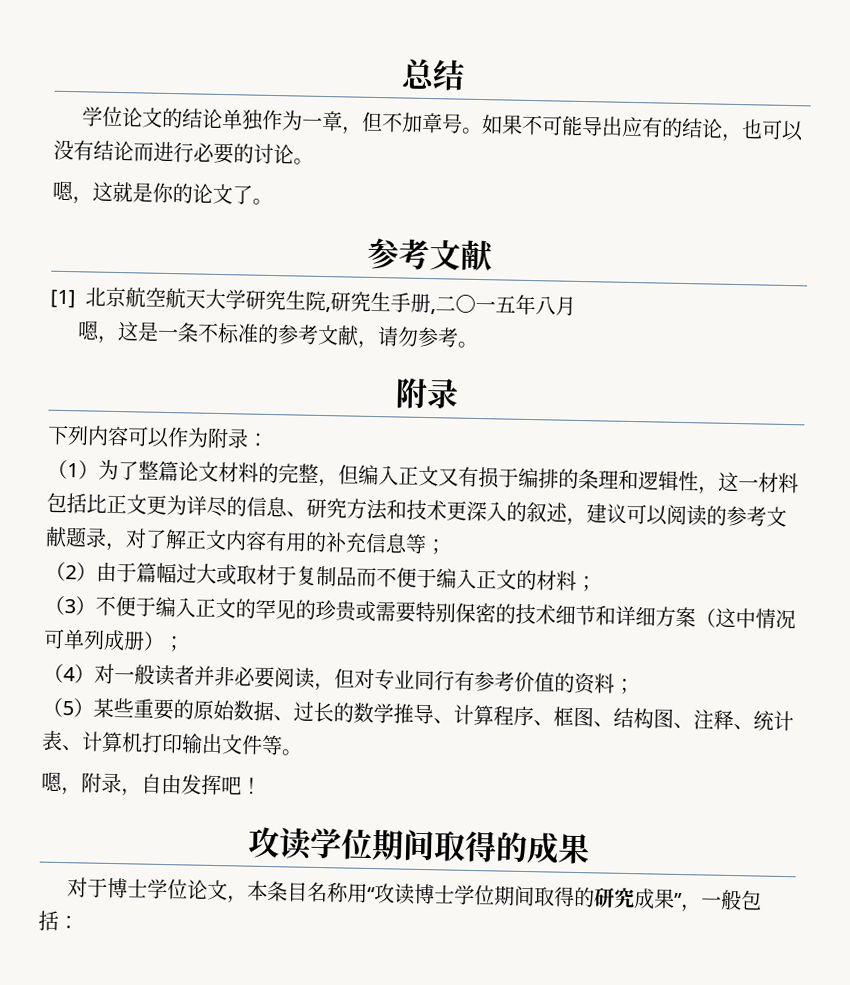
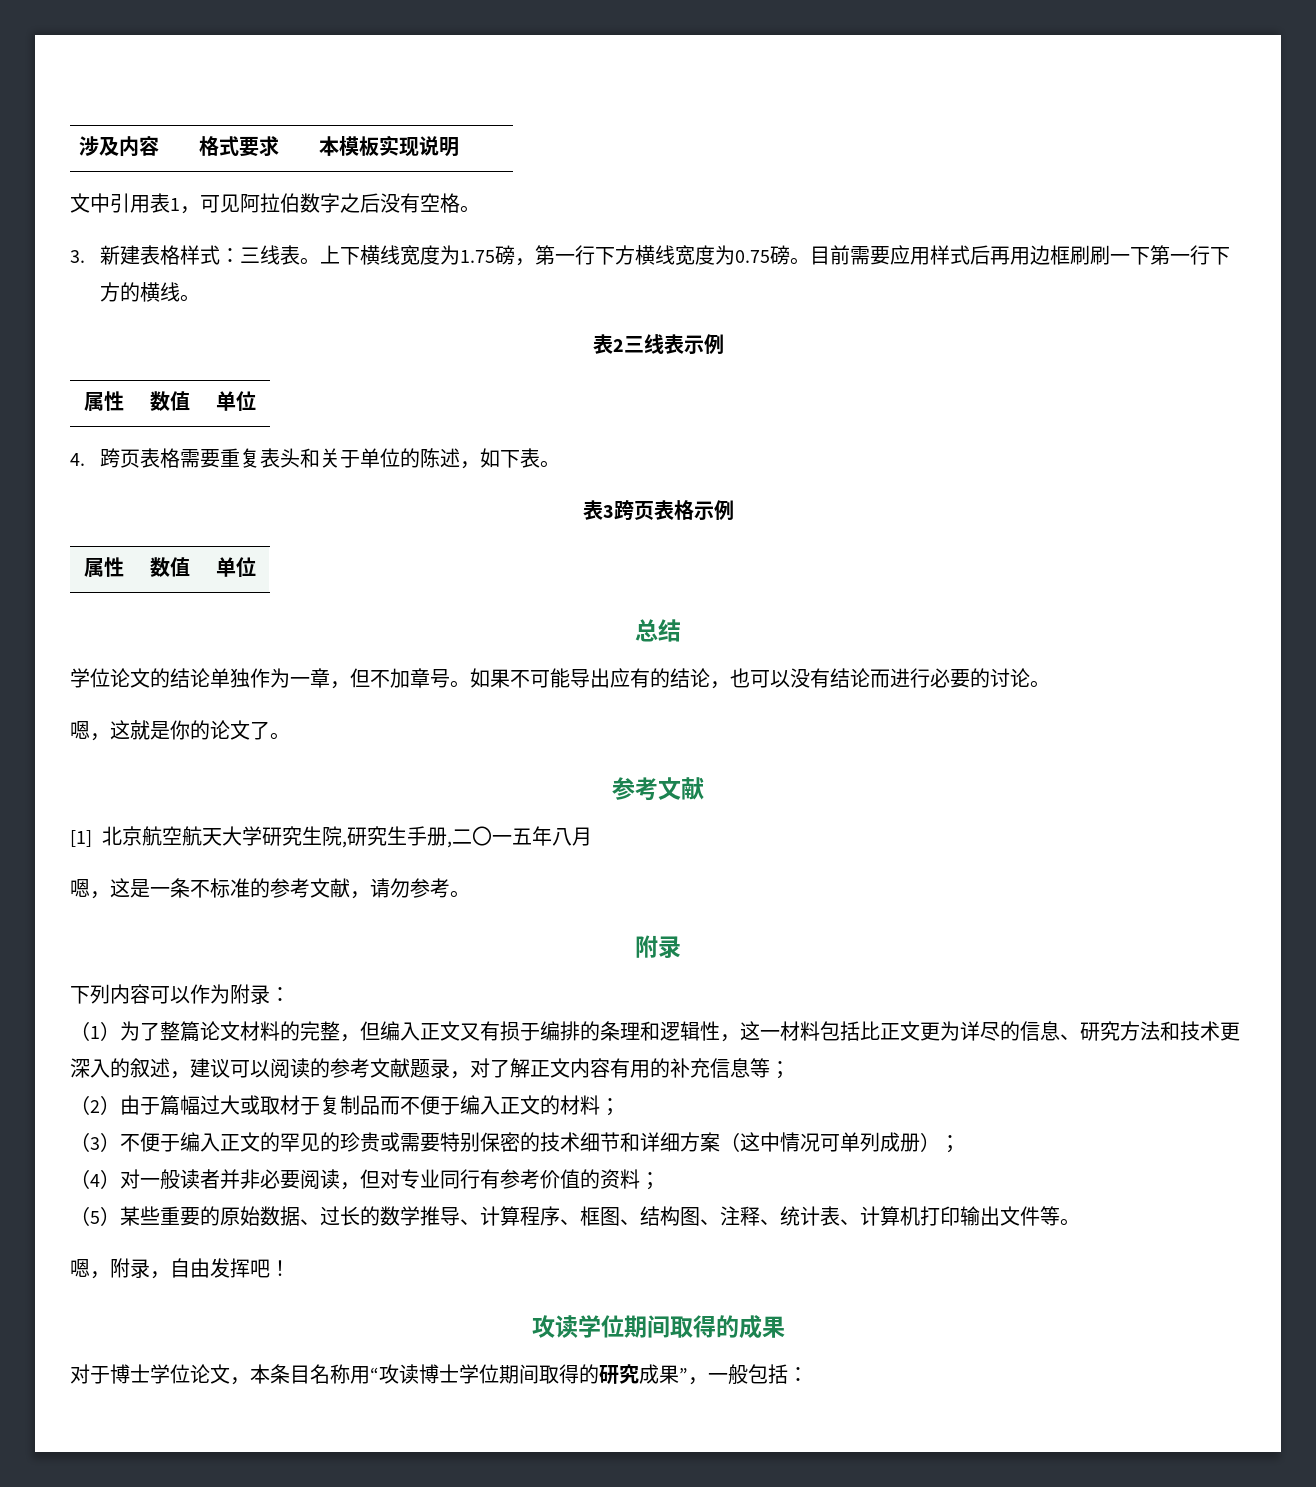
(401, 74) none -> [79,136,160,157] [199,136,280,157] [319,135,460,157] [70,193,480,214] [70,245,1230,266] [99,282,200,302] [592,334,724,354] [83,391,124,411] [149,391,190,411] [216,391,256,411] [70,448,560,469] [582,500,734,520] [83,557,124,577] [149,557,190,577] [216,557,256,577] 涉及内容 | 格式要求 | 本模板实现说明 // 文中引用表1，可见阿拉伯数字之后没有空格。 // 3.新建表格样式：三线表。上下横线宽度为1.75磅，第一行下方横线宽度为0.75磅。目前需要应用样式后再用边框刷刷一下第一行下方的横线。 // 表2三线表示例 // 属性 | 数值 | 单位 // 4.跨页表格需要重复表头和关于单位的陈述，如下表。 // 表3跨页表格示例 // 属性 | 数值 | 单位 //

